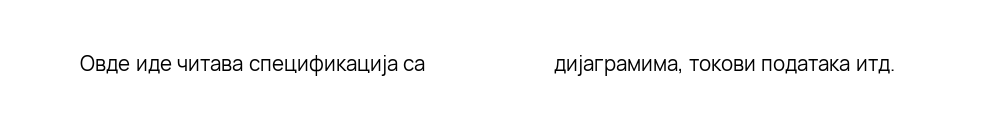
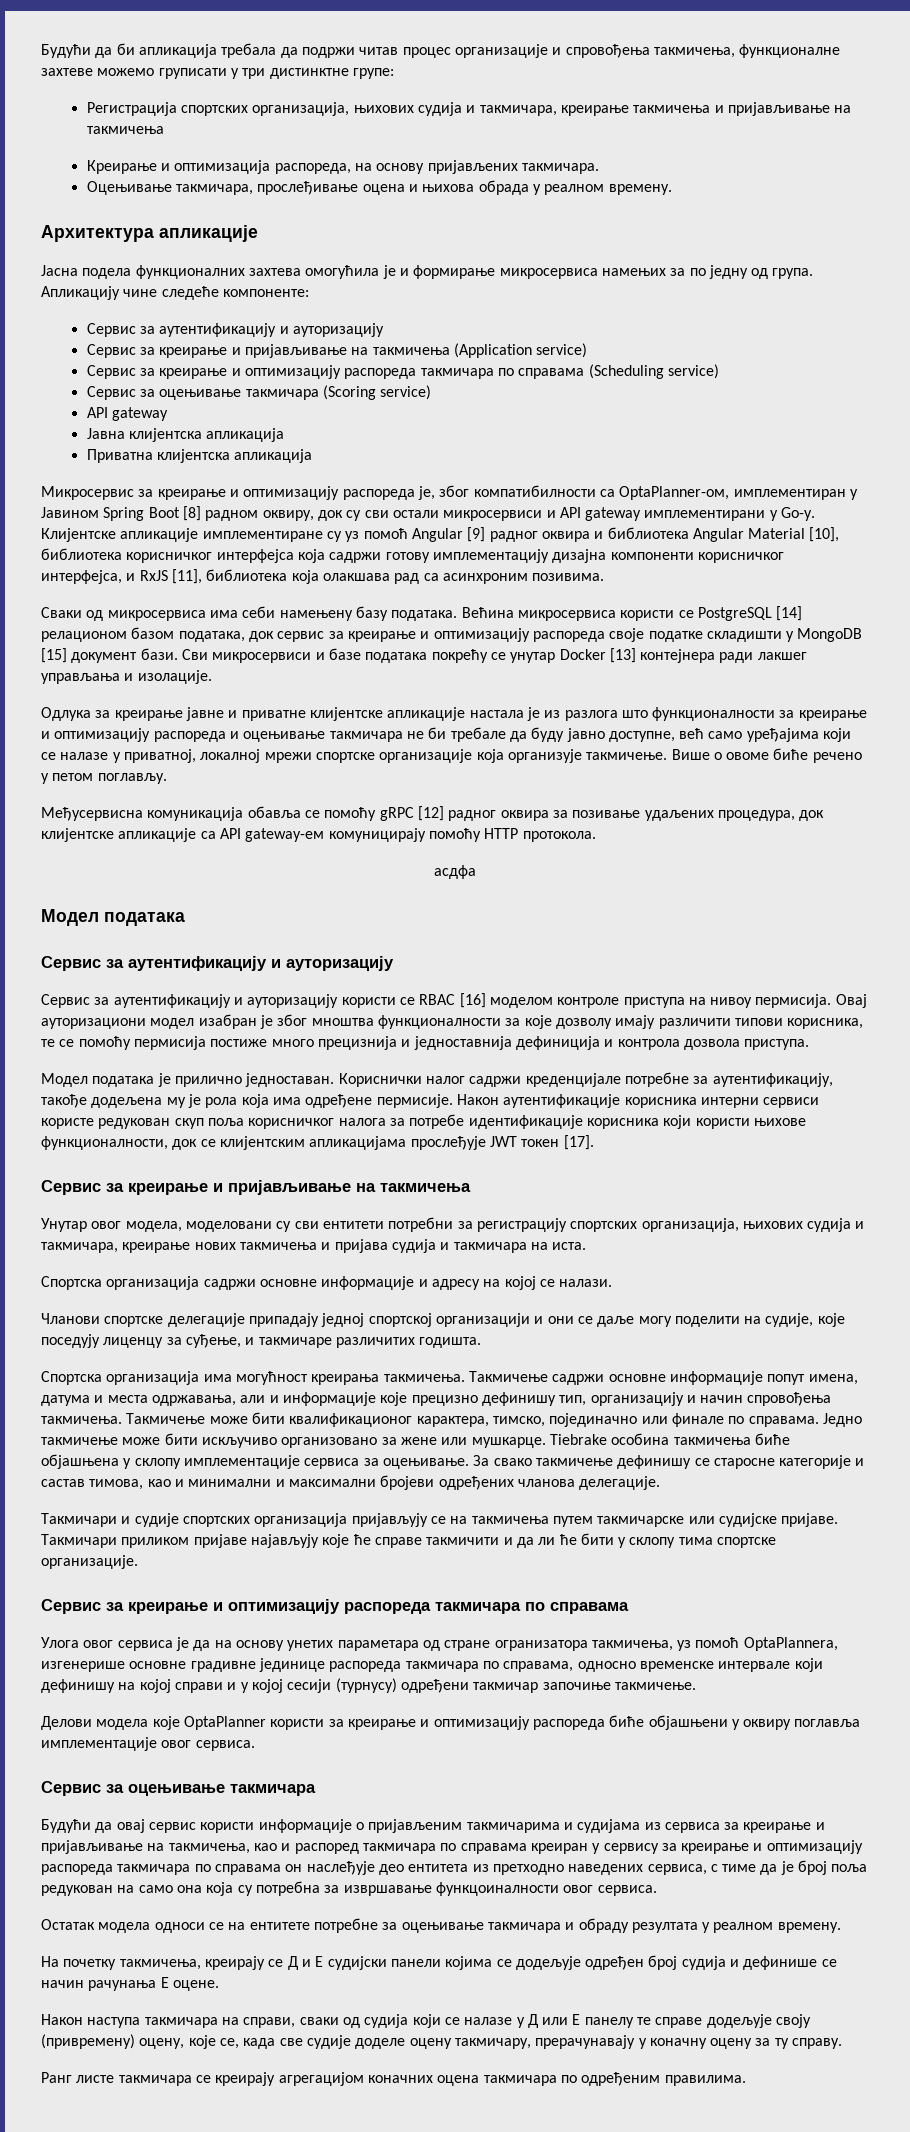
[80,55,895,76] Овде иде читава спецификација са дијаграмима, токови података итд. -> [41,43,841,58] [41,68,394,79] [86,102,852,116] [86,126,164,134] [86,160,599,174] [86,180,672,195] [41,225,258,242] [41,265,814,279] [41,286,309,300] [86,323,384,337] [86,343,588,358] [86,364,719,379] [86,385,432,400] [86,407,169,421] [86,428,285,442] [86,449,313,463] [41,485,858,500] [41,506,816,521] [41,527,840,542] [41,548,784,563] [41,569,605,584] [41,606,803,621] [41,627,863,642] [41,648,807,663] [41,670,212,684] [41,707,867,721] [41,727,852,742] [41,748,862,763] [41,773,167,784] [41,806,825,821] [41,828,596,842] [434,865,476,879] [41,909,185,926] [41,956,394,971] [41,993,867,1008] [41,1014,864,1029] [41,1036,810,1050] [41,1072,833,1087] [41,1094,820,1108] [41,1114,806,1129] [41,1135,594,1150] [41,1180,471,1195] [41,1217,865,1232] [41,1239,587,1253] [41,1276,613,1290] [41,1313,845,1327] [41,1334,482,1348] [41,1371,858,1385] [41,1392,832,1406] [41,1412,862,1427] [41,1433,790,1448] [41,1454,865,1469] [41,1475,661,1490] [41,1513,839,1527] [41,1533,777,1548] [41,1555,138,1569] [41,1599,629,1614] [41,1637,838,1651] [41,1658,823,1672] [41,1678,696,1693] [41,1715,861,1730] [41,1737,255,1751] [41,1781,316,1796] [41,1819,825,1833] [41,1840,863,1854] [41,1860,868,1875] [41,1881,657,1896] [41,1918,841,1933] [41,1955,837,1970] [41,1977,219,1991] [41,2014,812,2028] [41,2034,843,2049] [41,2072,746,2086] Будући да би апликација требала да подржи читав процес организације и спровођења такмичења, функционалне захтеве можемо груписати у три дистинктне групе: // Регистрација спортских организација, њихових судија и такмичара, креирање такмичења и пријављивање на такмичења // Креирање и оптимизација распореда, на основу пријављених такмичара. // Оцењивање такмичара, прослеђивање оцена и њихова обрада у реалном времену. // Архитектура апликације // Јасна подела функционалних захтева омогућила је и формирање микросервиса намењих за по једну од група. Апликацију чине следеће компоненте: // Сервис за аутентификацију и ауторизацију // Сервис за креирање и пријављивање на такмичења (Application service) // Сервис за креирање и оптимизацију распореда такмичара по справама (Scheduling service) // Сервис за оцењивање такмичара (Scoring service) // API gateway // Јавна клијентска апликација // Приватна клијентска апликација // Микросервис за креирање и оптимизацију распореда је, због компатибилности са OptaPlanner-ом, имплементиран у Јавином Spring Boot [8] радном оквиру, док су сви остали микросервиси и API gateway имплементирaни у Go-у. Клијентске апликације имплементиране су уз помоћ Angular [9] радног оквира и библиотека Angular Material [10], библиотека корисничког интерфејса која садржи готову имплементацију дизајна компоненти корисничког интерфејса, и RxJS [11], библиотека која олакшава рад са асинхроним позивима. // Сваки од микросервиса има себи намењену базу података. Већина микросервиса користи се PostgreSQL [14] релационом базом података, док сервис за креирање и оптимизацију распореда своје податке складишти у MongoDB [15] документ бази. Сви микросервиси и базе података покрећу се унутар Docker [13] контејнера ради лакшег управљања и изолације. // Одлука за креирање јавне и приватне клијентске апликације настала је из разлога што функционалности за креирање и оптимизацију распореда и оцењивање такмичара не би требале да буду јавно доступне, већ само уређајима који се налазе у приватној, локалној мрежи спортске организације која организује такмичење. Више о овоме биће речено у петом поглављу. // Meђусервисна комуникација обавља се помоћу gRPC [12] радног оквира за позивање удаљених процедура, док клијентске апликације са API gateway-ем комуницирају помоћу HTTP протокола. // асдфа // Модел података // Сервис за аутентификацију и ауторизацију // Сервис за аутентификацију и ауторизацију користи се RBAC [16] моделом контроле приступа на нивоу пермисија. Овај ауторизациони модел изабран је због мноштва функционалности за које дозволу имају различити типови корисника, те се помоћу пермисија постиже много прецизнија и једноставнија дефиниција и контрола дозволa приступа. // Модел података је прилично једноставан. Кориснички налог садржи креденцијале потребне за аутентификацију, такође додељена му је рола која има одређене пермисије. Након аутентификације корисника интерни сервиси користе редукован скуп поља корисничког налога за потребе идентификације корисника који користи њихове функционалности, док се клијентским апликацијама прослеђује JWT токен [17]. // Сервис за креирање и пријављивање на такмичења // Унутар овог модела, моделовани су сви ентитети потребни за регистрацију спортских организација, њихових судија и такмичара, креирање нових такмичења и пријава судија и такмичара на иста. // Спортска организација садржи основне информације и адресу на којој се налази. // Чланови спортске делегације припадају једној спортској организацији и они се даље могу поделити на судије, које поседују лиценцу за суђење, и такмичаре различитих годишта. // Спортска организација има могућност креирања такмичења. Такмичење садржи основне информације попут имена, датума и места одржавања, али и информације које прецизно дефинишу тип, организацију и начин спровођења такмичења. Такмичење може бити квалификационог карактера, тимско, појединачно или финале по справама. Једно такмичење може бити искључиво организовано за жене или мушкарце. Tiebrake особина такмичења биће објашњена у склопу имплементације сервиса за оцењивање. За свако такмичење дефинишу се старосне категорије и састав тимова, као и минимални и максимални бројеви одређених чланова делегације. // Такмичари и судије спортских организација пријављују се на такмичења путем такмичарске или судијске пријаве. Такмичари приликом пријаве најављују које ће справе такмичити и да ли ће бити у склопу тима спортске организације. // Сервис за креирање и оптимизацију распореда такмичара по справама // Улога овог сервиса је да на основу унетих параметара од стране огранизатора такмичења, уз помоћ OptaPlannera, изгенерише основне градивне јединице распореда такмичара по справама, односно временске интервале који дефинишу на којој справи и у којој сесији (турнусу) одређени такмичар започиње такмичење. // Делови модела које OptaPlanner користи за креирање и оптимизацију распореда биће објашњени у оквиру поглавља имплементације овог сервиса. // Сервис за оцењивање такмичара // Будући да овај сервис користи информације о пријављеним такмичарима и судијама из сервиса за креирање и пријављивање на такмичења, као и распоред такмичара по справама креиран у сервису за креирање и оптимизацију распореда такмичара по справама он наслеђује део ентитета из претходно наведених сервиса, с тиме да је број поља редукован на само она која су потребна за извршавање функцоиналности овог сервиса. // Остатак модела односи се на ентитете потребне за оцењивање такмичара и обраду резултата у реалном времену. // На почетку такмичења, креирају се Д и Е судијски панели којима се додељује одређен број судија и дефинише се начин рачунања Е оцене. // Након наступа такмичара на справи, сваки од судија који се налазе у Д или Е панелу те справе додељује своју (привремену) оцену, које се, када све судије доделе оцену такмичару, прерачунавају у коначну оцену за ту справу. // Ранг листе такмичара се креирају агрегацијом коначних оцена такмичара по одређеним правилима.

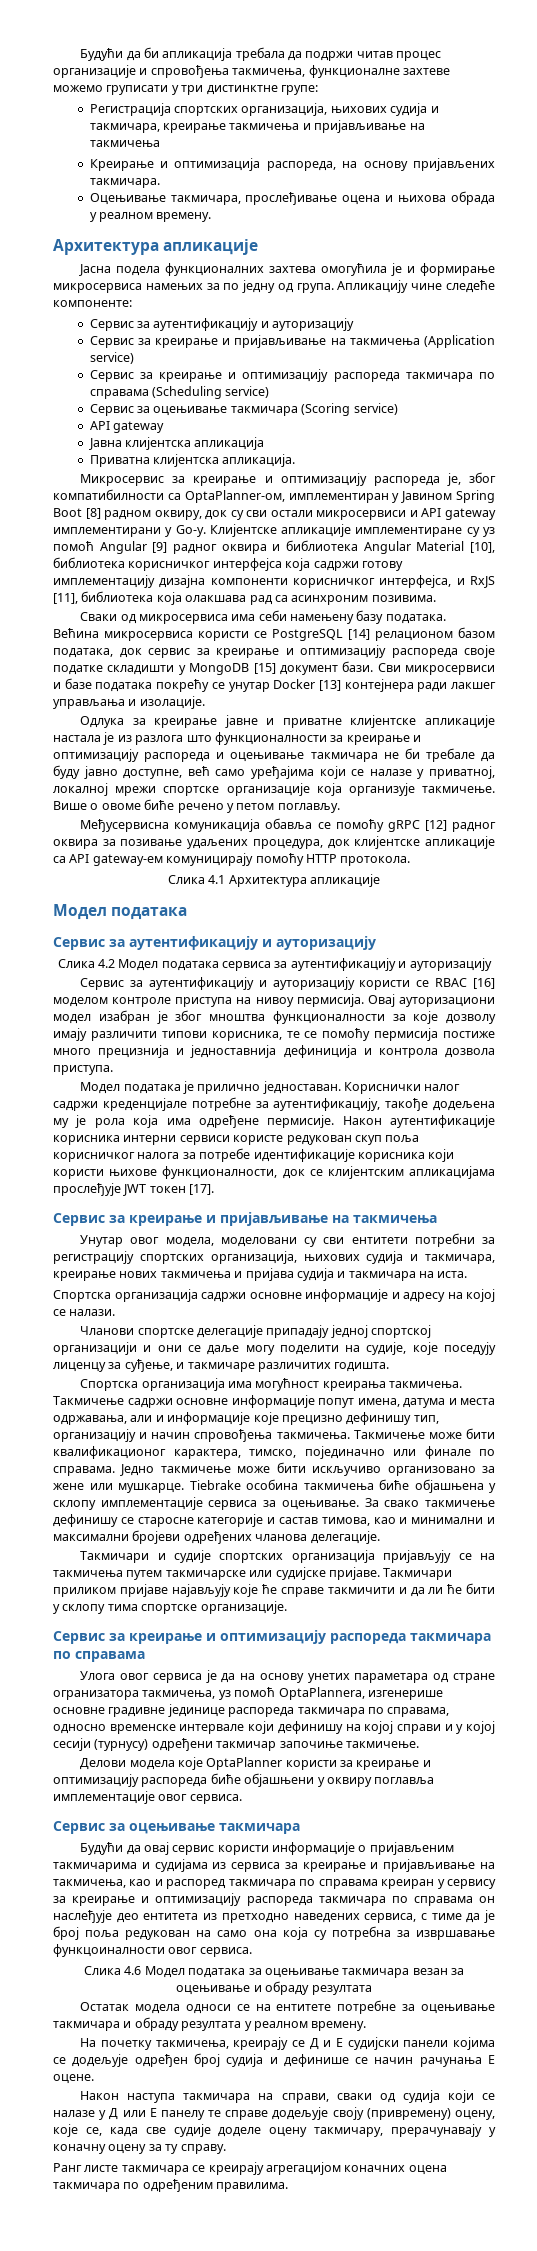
[234,449,313,463] апликација -> [222,454,296,467] апликација.
[434,865,476,879] асдфа -> [167,874,381,887] Слика 4.1 Архитектура апликације
(394, 963) none -> [57,958,492,971] // Слика 4.2 Модел података сервиса за аутентификацију и ауторизацију
(657, 1890) none -> [84,1966,464,1978] [176,1981,372,1995] // Слика 4.6 Модел података за оцењивање такмичара везан за оцењивање и обраду резултата

